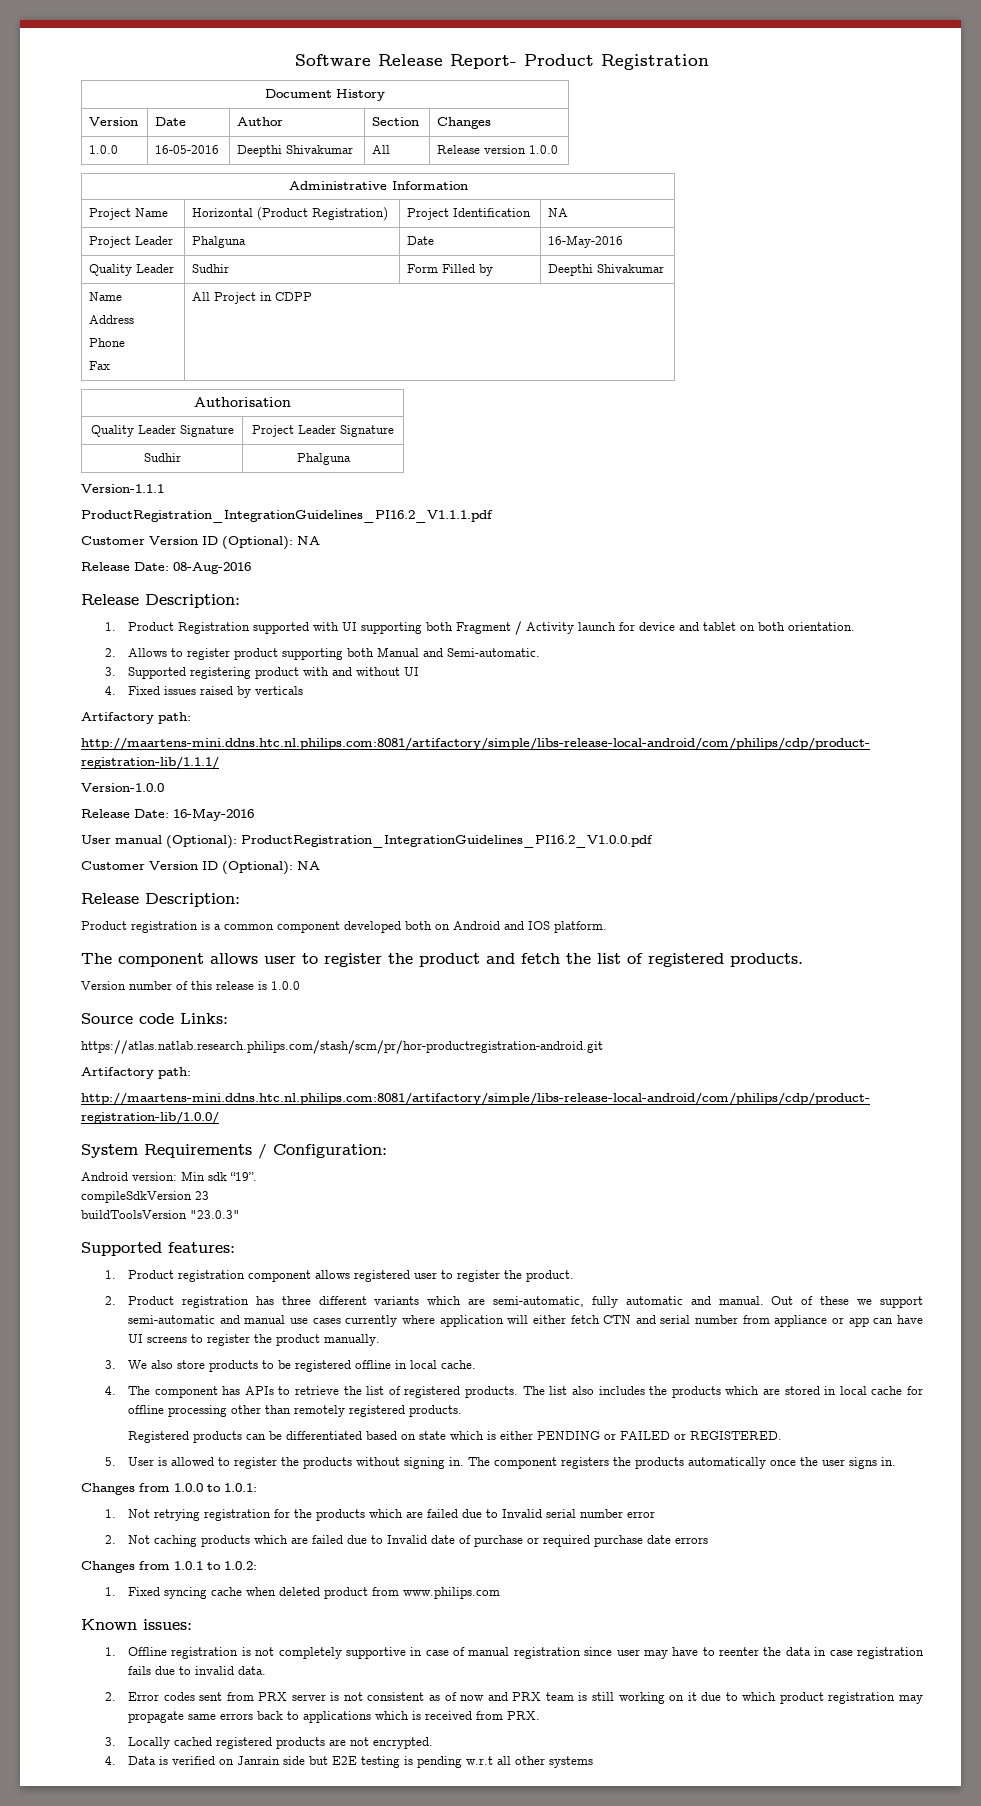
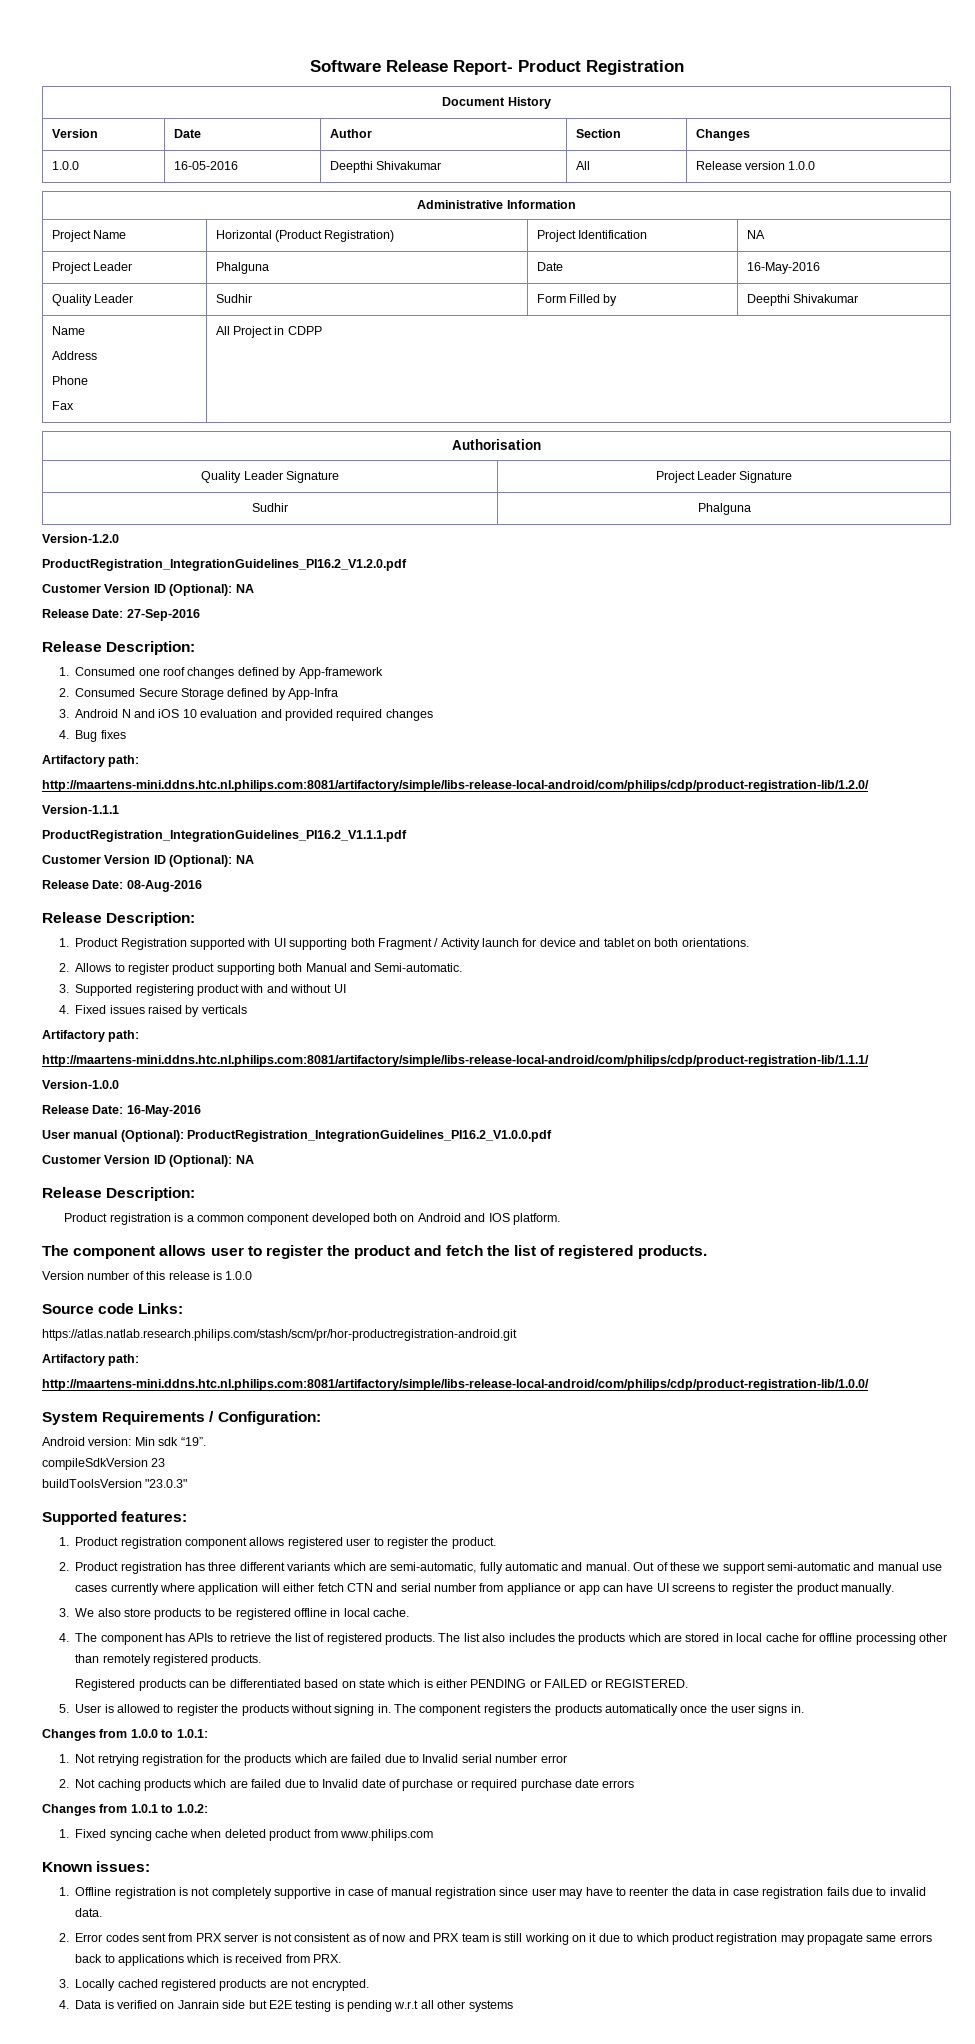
(351, 459) none -> [42,534,119,543] [42,559,407,571] [42,584,254,596] [42,609,200,621] [42,641,196,655] [58,667,383,679] [58,688,339,700] [58,709,433,721] [58,730,126,742] [42,755,140,767] [42,780,869,792] // Version-1.2.0 // ProductRegistration_IntegrationGuidelines_PI16.2_V1.2.0.pdf // Customer Version ID (Optional): NA // Release Date: 27-Sep-2016 // Release Description: // 1. Consumed one roof changes defined by App-framework // 2. Consumed Secure Storage defined by App-Infra // 3. Android N and iOS 10 evaluation and provided required changes // 4. Bug fixes // Artifactory path: // http://maartens-mini.ddns.htc.nl.philips.com:8081/artifactory/simple/libs-release-local-android/com/philips/cdp/product-registration-lib/1.2.0/
[788,622,856,631] orientation. -> [681,938,749,947] orientations.

